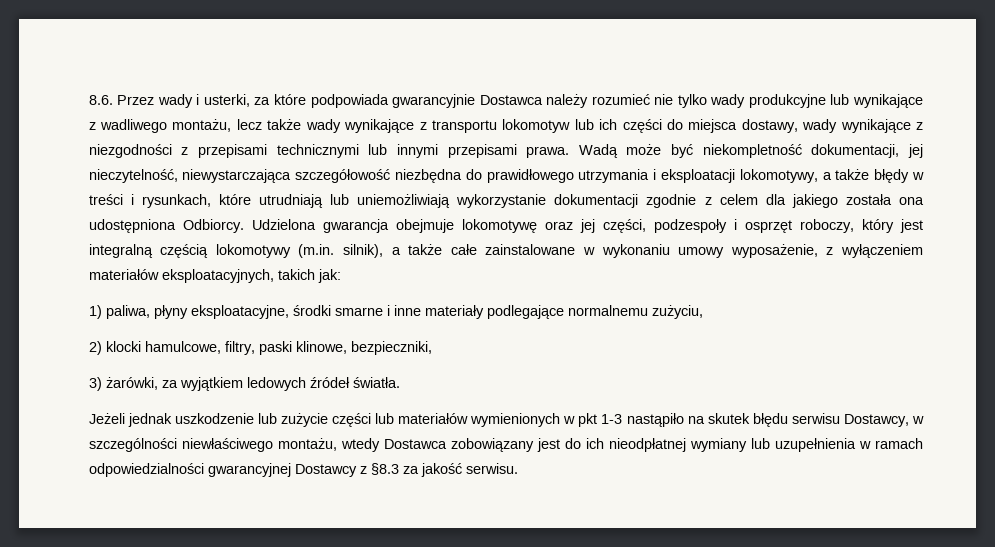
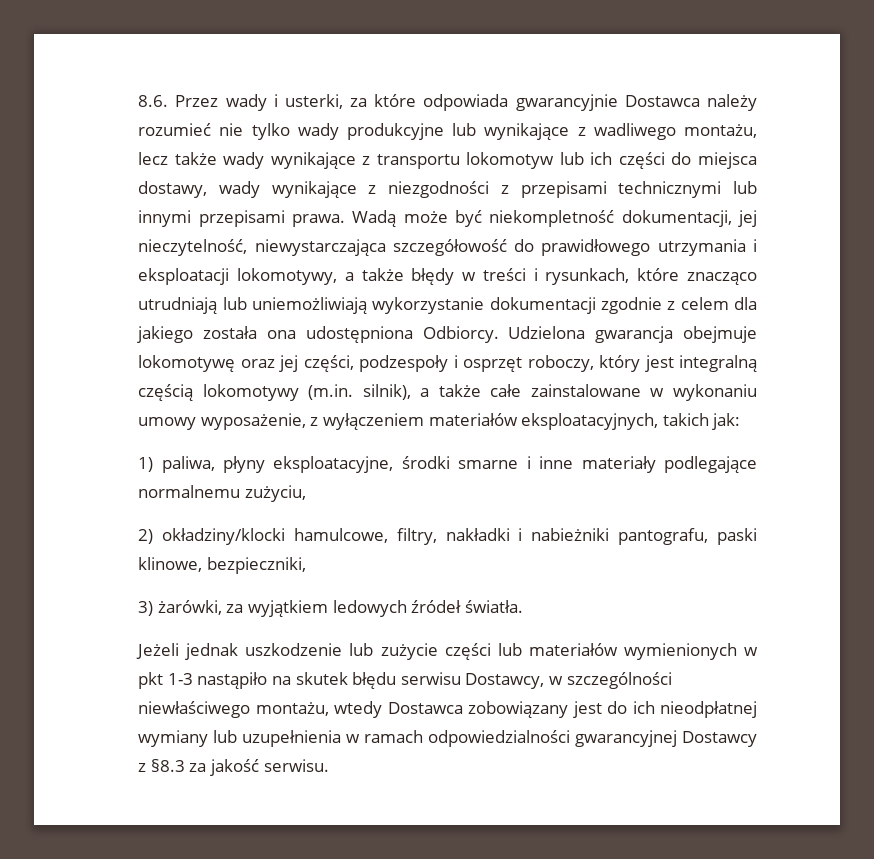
[310,94,389,108] podpowiada -> [423,94,509,111] odpowiada
[395,169,463,183] niezbędna -> (507, 247) none
(251, 199) none -> [687,272,758,285] znacząco
[105,341,141,352] klocki -> [162,528,286,545] okładziny/klocki
(255, 348) none -> [445,528,709,545] nakładki i nabieżniki pantografu,

